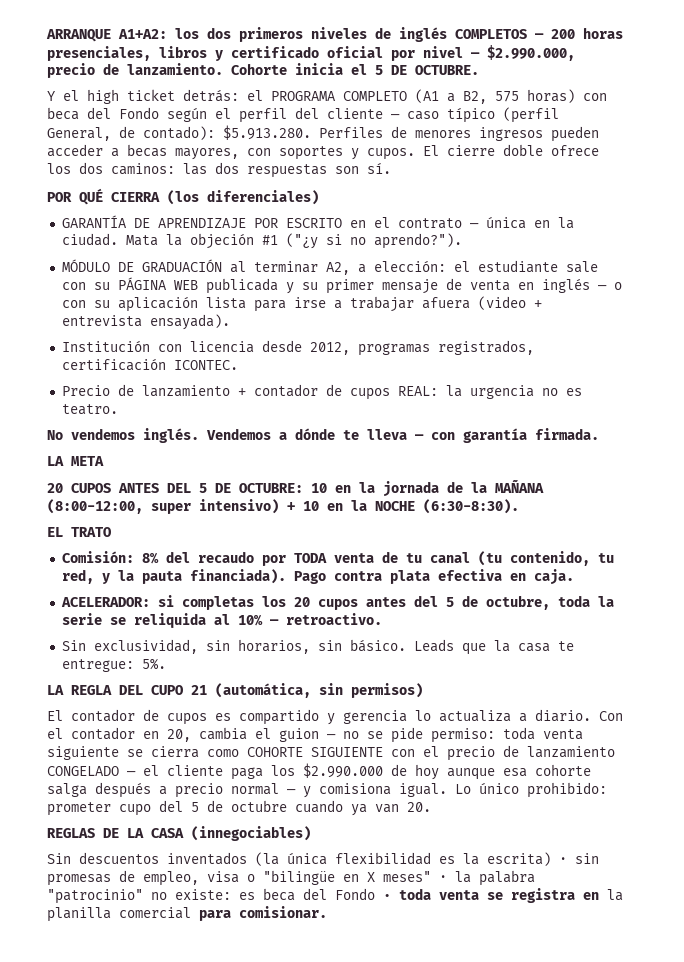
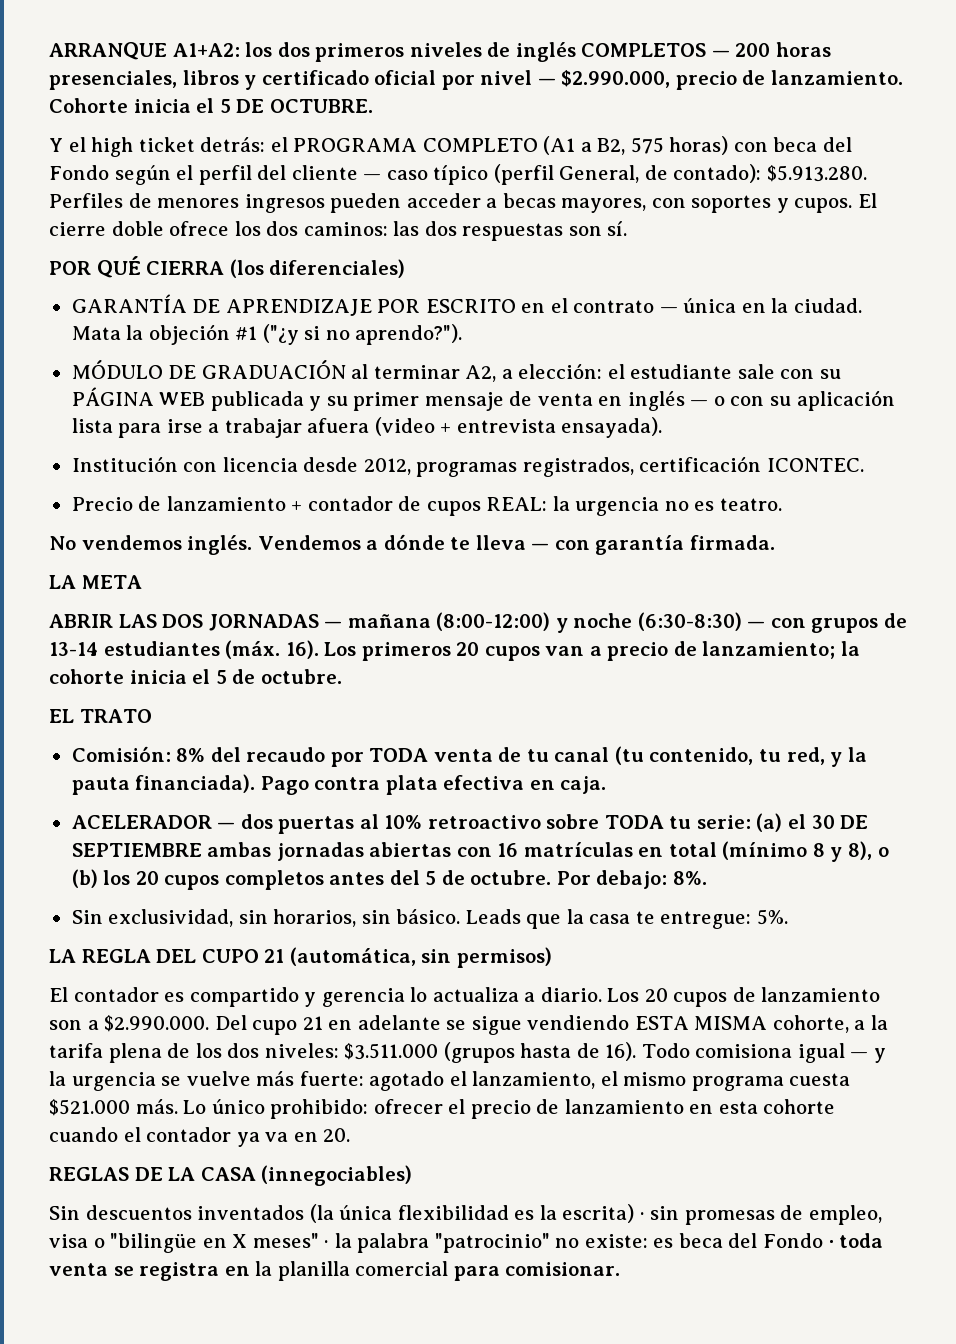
[47,480,544,497] [47,499,519,514] 20 CUPOS ANTES DEL 5 DE OCTUBRE: 10 en la jornada de la MAÑANA (8:00-12:00, super intensivo) + 10 en la NOCHE (6:30-8:30). -> [49,612,907,633] [49,640,860,661] [49,669,342,684] ABRIR LAS DOS JORNADAS — mañana (8:00-12:00) y noche (6:30-8:30) — con grupos de 13-14 estudiantes (máx. 16). Los primeros 20 cupos van a precio de lanzamiento; la cohorte inicia el 5 de octubre.
[60,595,254,610] ACELERADOR: si completas -> [71,813,869,834] [71,841,889,862] [71,869,98,888] ACELERADOR — dos puertas al 10% retroactivo sobre TODA tu serie: (a) el 30 DE SEPTIEMBRE ambas jornadas abiertas con 16 matrículas en total (mínimo 8 y 8), o (b)
(358, 604) none -> [224,870,324,890] completos
[485,595,614,610] [61,613,382,628] octubre, toda la serie se reliquida al 10% — retroactivo. -> [470,870,707,889] octubre. Por debajo: 8%.
[143,709,207,725] de cupos -> (159, 994) none
[599,711,623,721] [47,727,583,743] [47,745,615,761] [47,763,591,780] [47,782,607,798] [47,800,399,816] Con el contador en 20, cambia el guion — no se pide permiso: toda venta siguiente se cierra como COHORTE SIGUIENTE con el precio de lanzamiento CONGELADO — el cliente paga los $2.990.000 de hoy aunque esa cohorte salga después a precio normal — y comisiona igual. Lo único prohibido: prometer cupo del 5 de octubre cuando ya van -> [607,987,881,1007] [49,1015,889,1035] [49,1042,887,1063] [49,1071,851,1091] [49,1099,836,1119] [49,1127,318,1147] Los 20 cupos de lanzamiento son a $2.990.000. Del cupo 21 en adelante se sigue vendiendo ESTA MISMA cohorte, a la tarifa plena de los dos niveles: $3.511.000 (grupos hasta de 16). Todo comisiona igual — y la urgencia se vuelve más fuerte: agotado el lanzamiento, el mismo programa cuesta $521.000 más. Lo único prohibido: ofrecer el precio de lanzamiento en esta cohorte cuando el contador ya va en

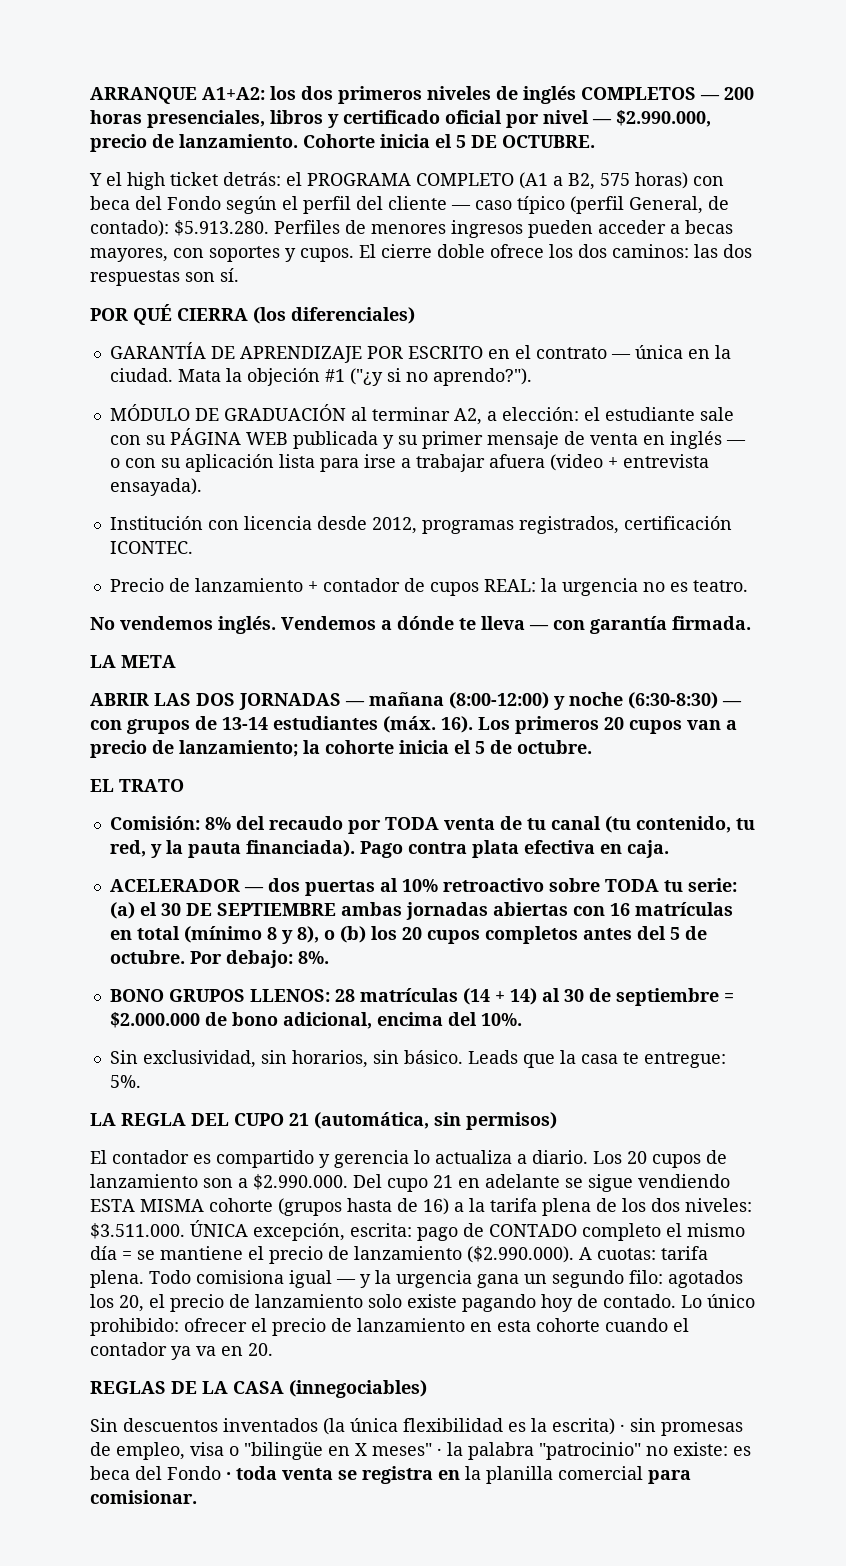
(707, 878) none -> [109,988,734,1006] [109,1012,522,1029] // BONO GRUPOS LLENOS: 28 matrículas (14 + 14) al 30 de septiembre = $2.000.000 de bono adicional, encima del 10%.
[772,1015,849,1033] cohorte, -> [209,1198,449,1216] cohorte (grupos hasta de 16)
[344,1042,637,1063] $3.511.000 (grupos hasta de 16). -> [90,1220,745,1241] [90,1246,708,1264] [90,1270,144,1288] $3.511.000. ÚNICA excepción, escrita: pago de CONTADO completo el mismo día = se mantiene el precio de lanzamiento ($2.990.000). A cuotas: tarifa plena.
[161,1071,851,1091] [49,1099,178,1116] se vuelve más fuerte: agotado el lanzamiento, el mismo programa cuesta $521.000 más. -> [477,1270,743,1288] [90,1294,676,1312] gana un segundo filo: agotados los 20, el precio de lanzamiento solo existe pagando hoy de contado.

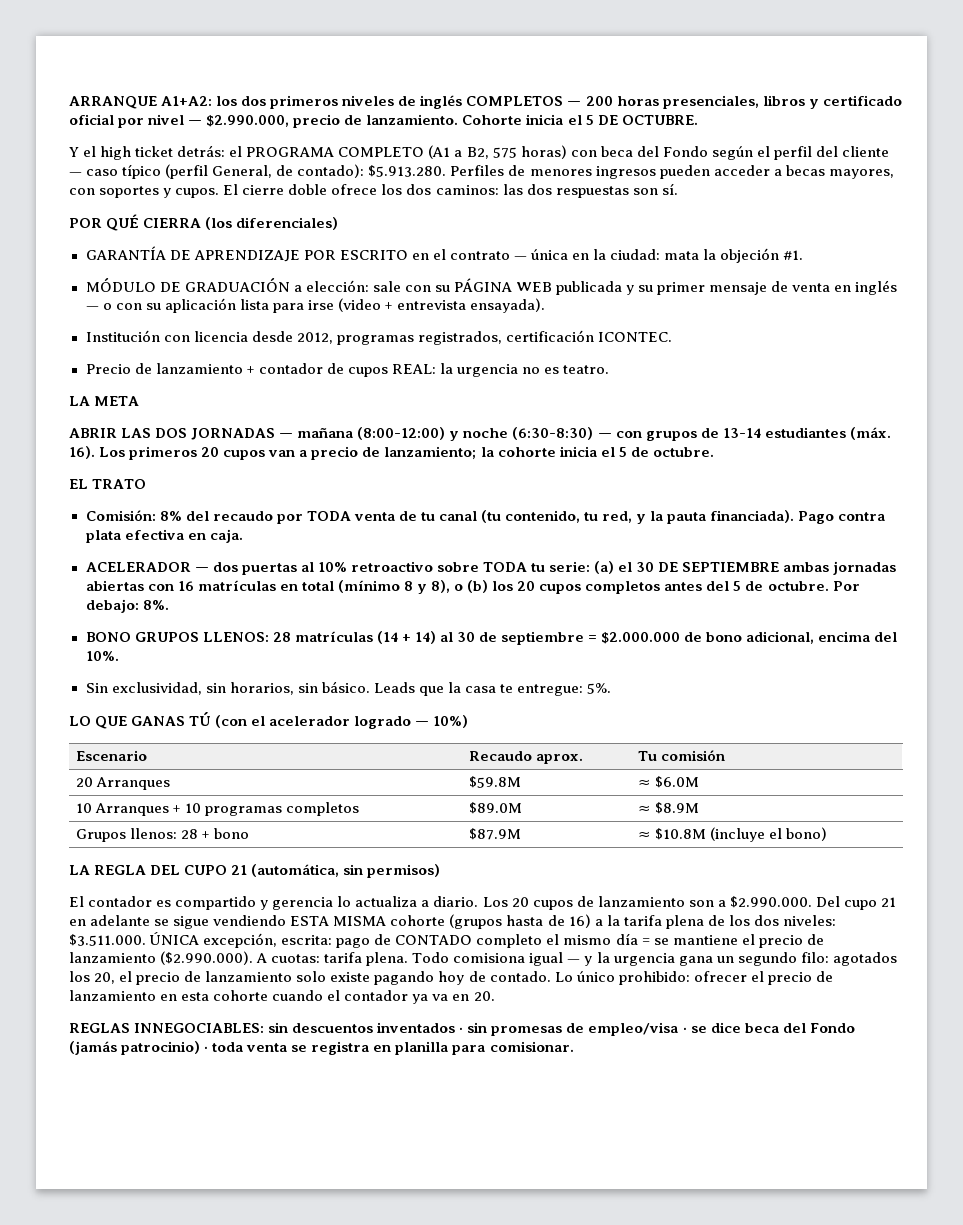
[109,368,532,386] [109,404,695,425] ciudad. Mata la objeción #1 ("¿y si no aprendo?"). // MÓDULO DE GRADUACIÓN al terminar A2, a elección: el estudiante -> [610,248,804,263] [85,278,369,292] ciudad: mata la objeción #1. // MÓDULO DE GRADUACIÓN a elección:
[400,454,545,472] a trabajar afuera -> (334, 305) none
[90,616,751,634] // No vendemos inglés. Vendemos a dónde te lleva — con garantía firmada. -> (610, 369) none
(141, 1081) none -> [69,712,469,729] [76,750,148,761] [469,751,584,764] [638,750,726,761] [76,777,171,790] [469,776,522,788] [638,776,700,788] [76,802,360,816] [469,802,523,814] [638,802,700,814] [76,828,250,842] [469,828,522,840] [638,827,828,842] // LO QUE GANAS TÚ (con el acelerador logrado — 10%) // Escenario | Recaudo aprox. | Tu comisión // 20 Arranques | $59.8M | ≈ $6.0M // 10 Arranques + 10 programas completos | $89.0M | ≈ $8.9M // Grupos llenos: 28 + bono | $87.9M | ≈ $10.8M (incluye el bono)
[171,1380,427,1398] [90,1418,743,1436] [90,1441,751,1460] [90,1466,221,1480] DE LA CASA (innegociables) // Sin descuentos inventados (la única flexibilidad es la escrita) · sin promesas de empleo, visa o "bilingüe en X meses" · la palabra "patrocinio" no existe: es beca del Fondo -> [134,1022,855,1036] [69,1041,201,1055] INNEGOCIABLES: sin descuentos inventados · sin promesas de empleo/visa · se dice beca del Fondo (jamás patrocinio)
[465,1466,643,1484] la planilla comercial -> [395,1041,449,1055] planilla

